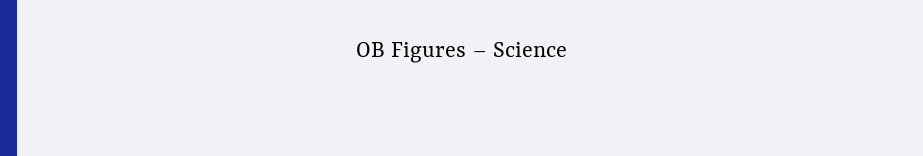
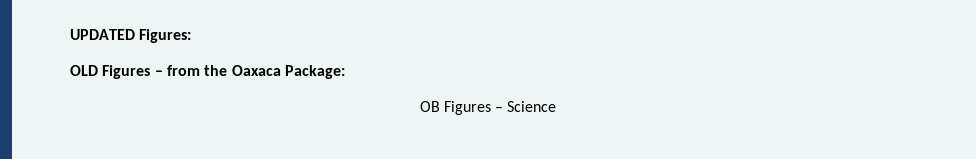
(355, 49) none -> [70,29,192,43] [70,65,345,79] UPDATED Figures: // OLD Figures – from the Oaxaca Package: //

